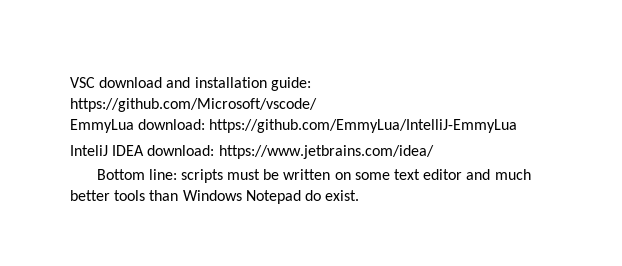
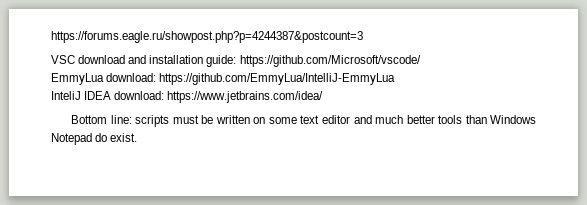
(70, 82) none -> [51,31,363,43] https://forums.eagle.ru/showpost.php?p=4244387&postcount=3 //

